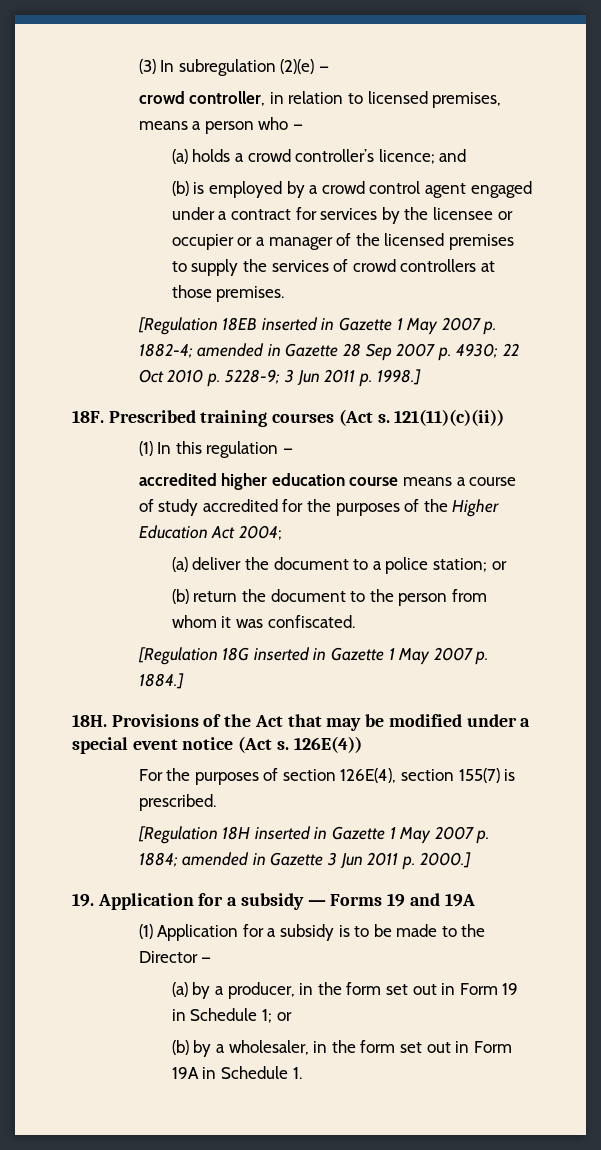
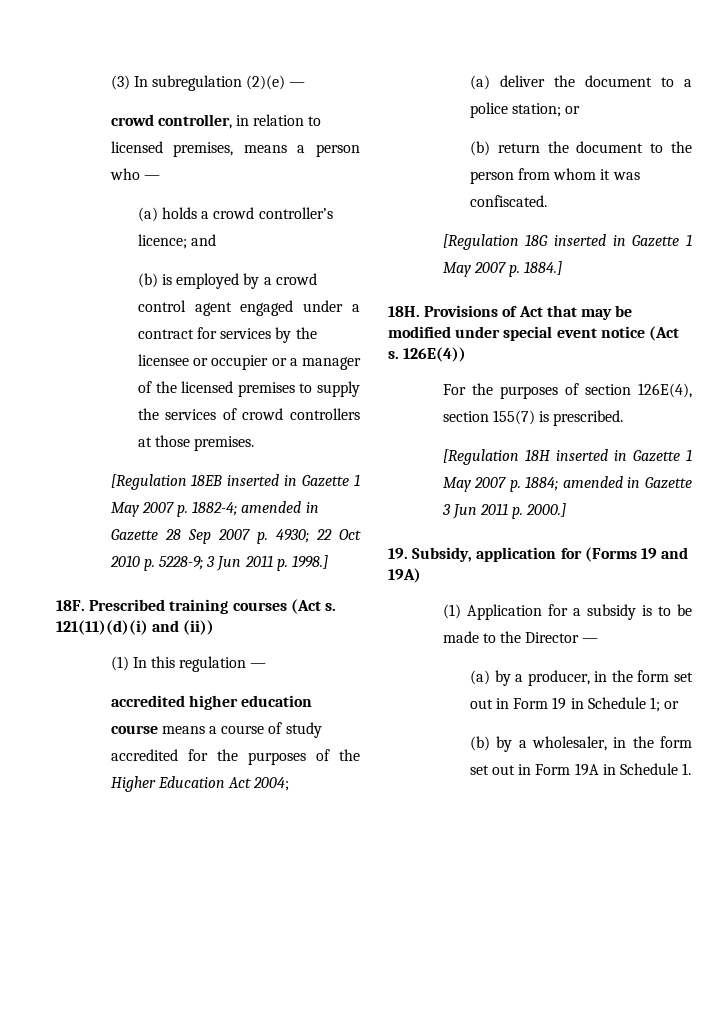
[394,409,505,426] 121(11)(c)(ii)) -> [56,620,215,635] 121(11)(d)(i) and (ii))
[224,714,252,727] the -> (518, 311) none
[520,718,531,727] a -> (501, 332) none
[97,893,383,910] Application for a subsidy — Forms -> [412,547,637,562] Subsidy, application for (Forms
[444,893,475,907] 19A -> [388,568,421,583] 19A)

